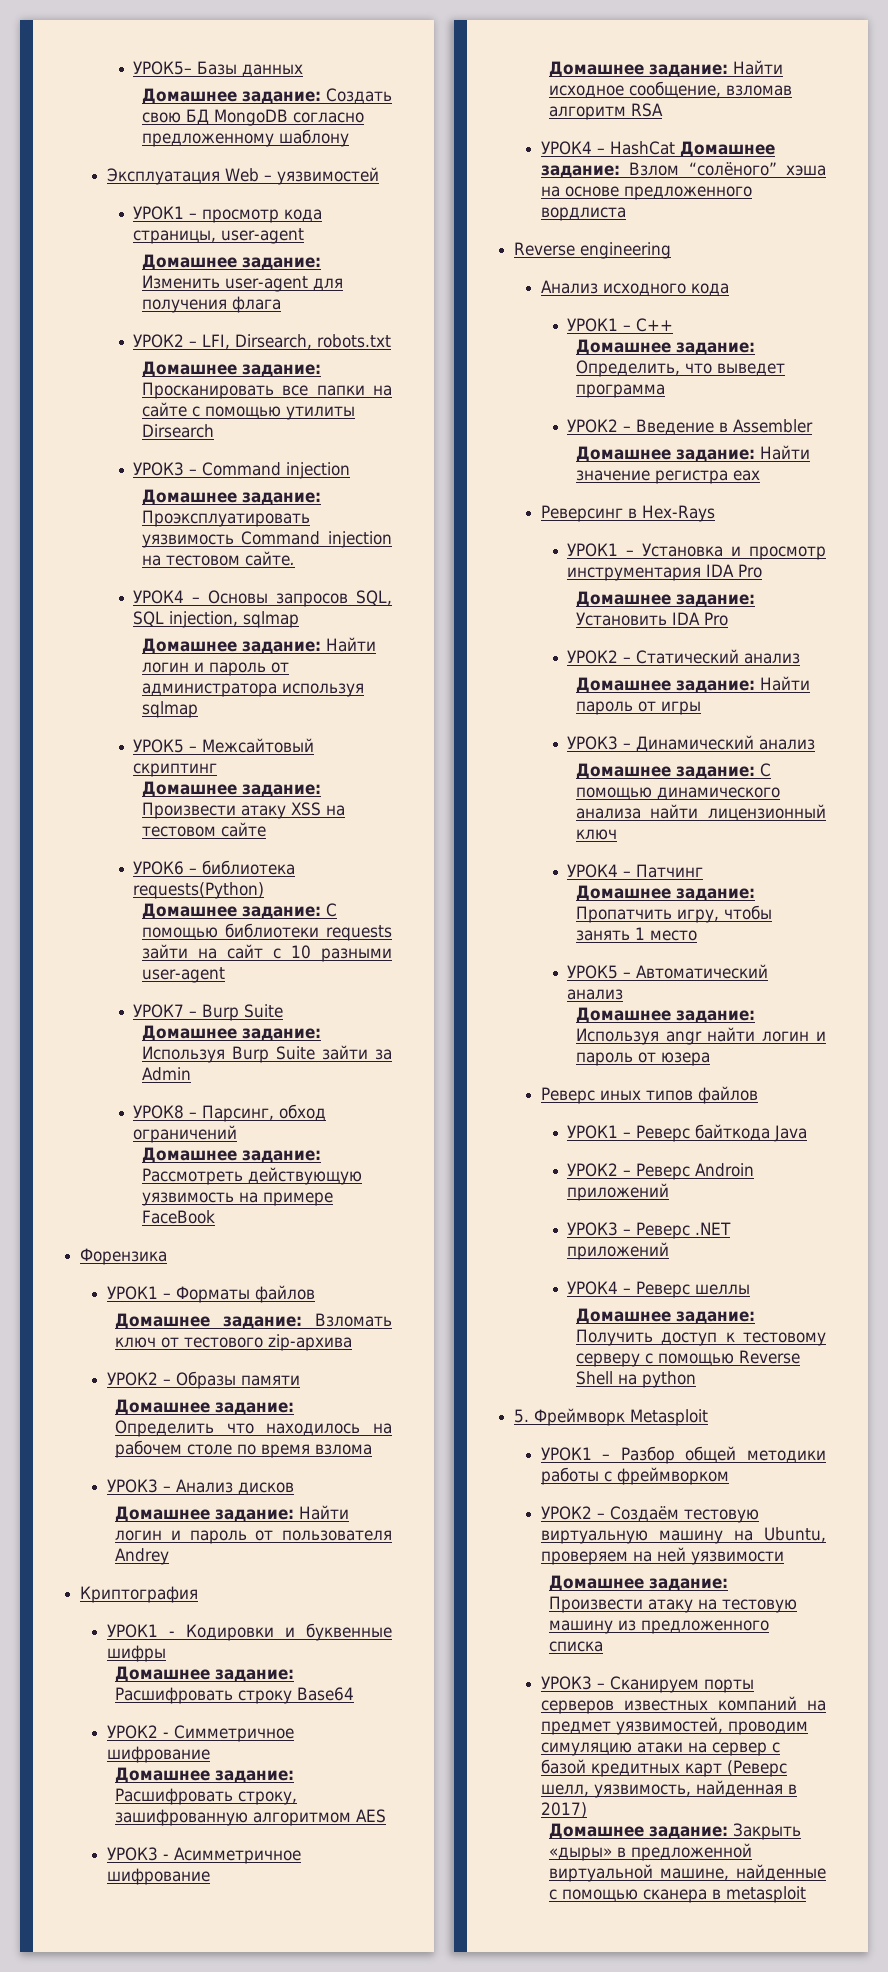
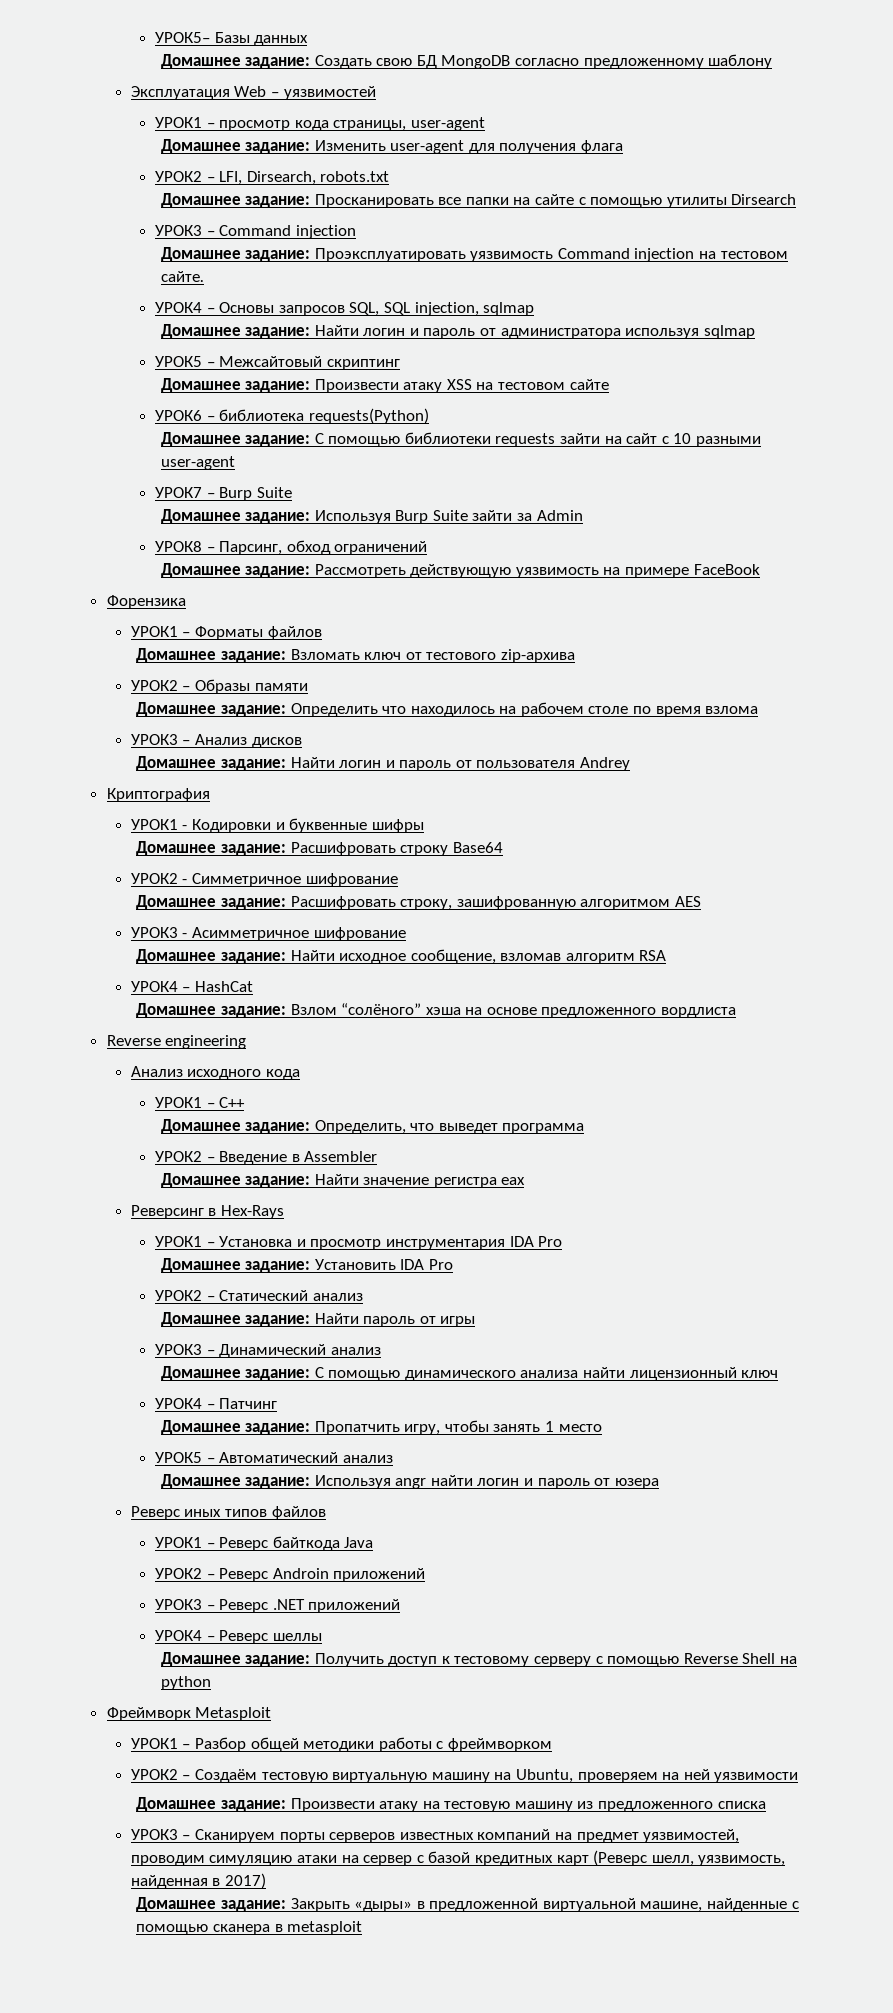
(675, 148) none -> (254, 986) //
[514,1409,530,1423] 5. -> (211, 1683) none

